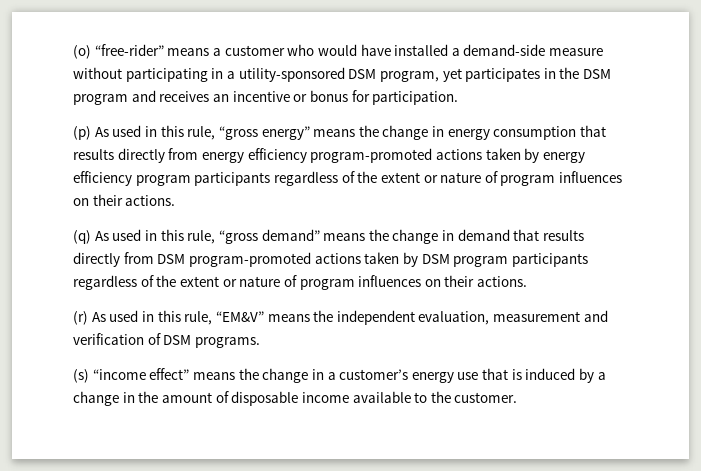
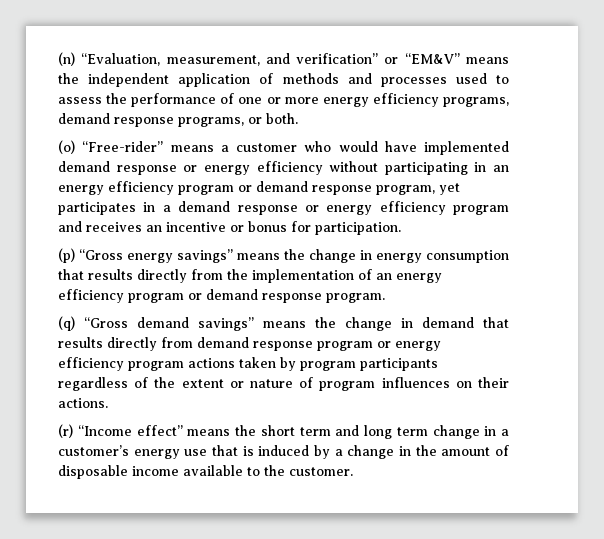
[73,44,164,59] (o) “free-rider” -> [58,52,509,66] [58,73,509,87] [58,93,509,107] [58,113,298,127] [58,140,164,154] (n) “Evaluation, measurement, and verification” or “EM&V” means the independent application of methods and processes used to assess the performance of one or more energy efficiency programs, demand response programs, or both. // (o) “Free-rider”
[394,44,604,56] [73,67,612,82] installed a demand-side measure without participating in a utility-sponsored DSM program, yet participates in the DSM -> [424,141,509,155] [58,161,509,175] [58,181,460,195] [58,201,446,215] implemented demand response or energy efficiency without participating in an energy efficiency program or demand response program, yet participates in a demand response or energy efficiency
[94,125,310,140] As used in this rule, “gross energy” -> [79,249,233,263] “Gross energy savings”
[201,148,585,163] [73,171,623,186] [73,194,176,206] [73,229,320,244] energy efficiency program-promoted actions taken by energy efficiency program participants regardless of the extent or nature of program influences on their actions. // (q) As used in this rule, “gross demand” -> [227,269,442,283] [58,289,385,303] [58,316,254,331] the implementation of an energy efficiency program or demand response program. // (q) “Gross demand savings”
[157,252,450,267] DSM program-promoted actions taken by DSM -> [197,337,441,351] [58,357,296,371] demand response program or energy efficiency program actions taken by
[91,310,608,325] [73,333,260,348] [73,368,259,383] As used in this rule, “EM&V” means the independent evaluation, measurement and verification of DSM programs. // (s) “income effect” means the -> [77,425,428,439] “Income effect” means the short term and long term

